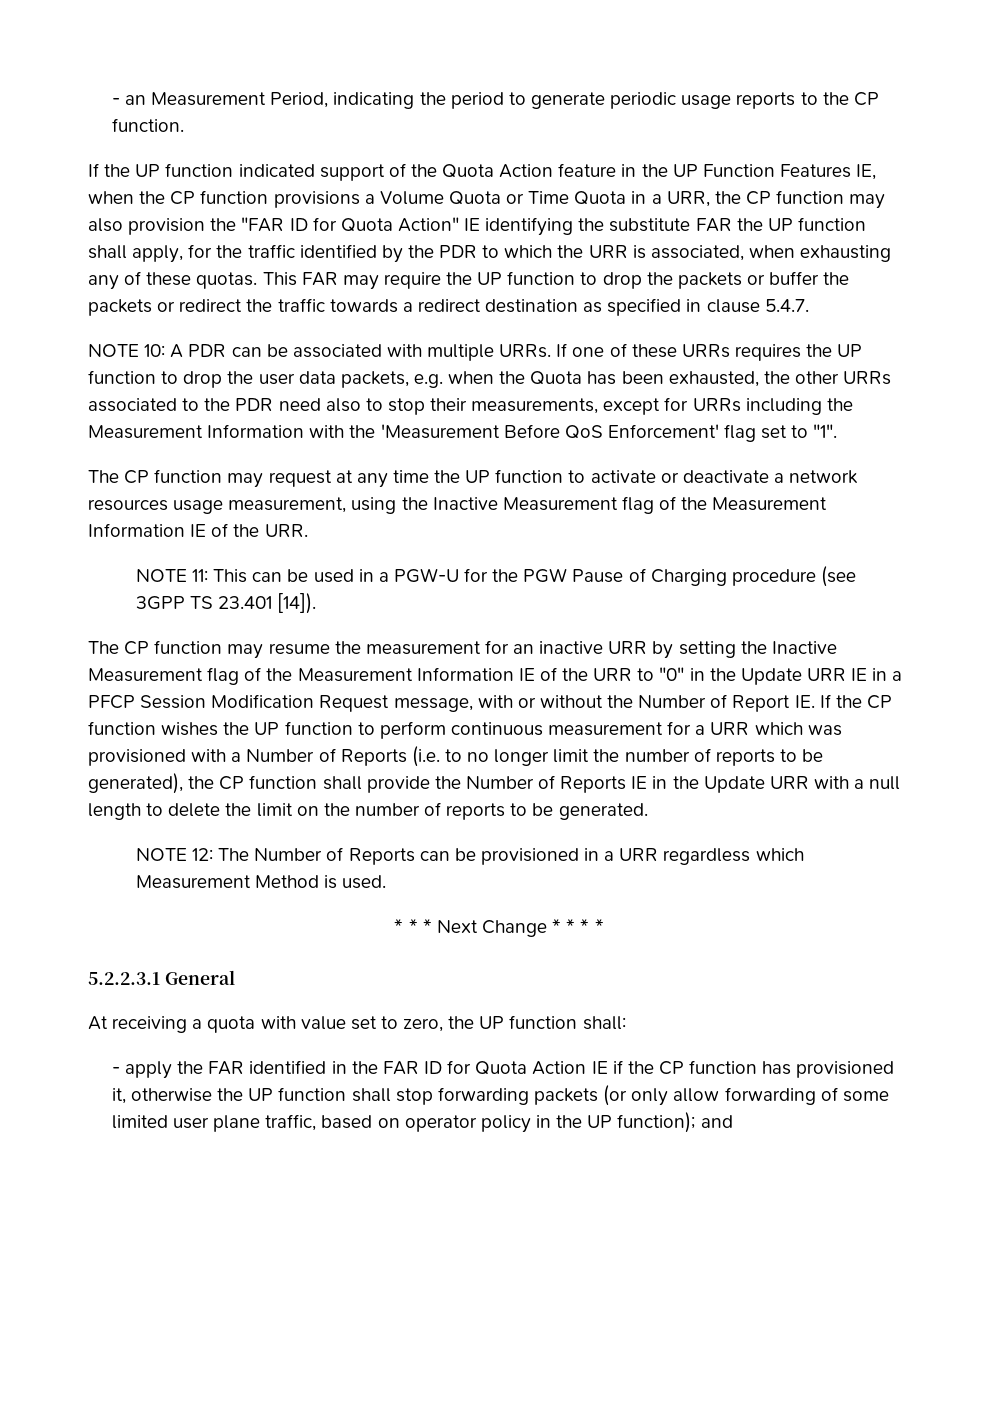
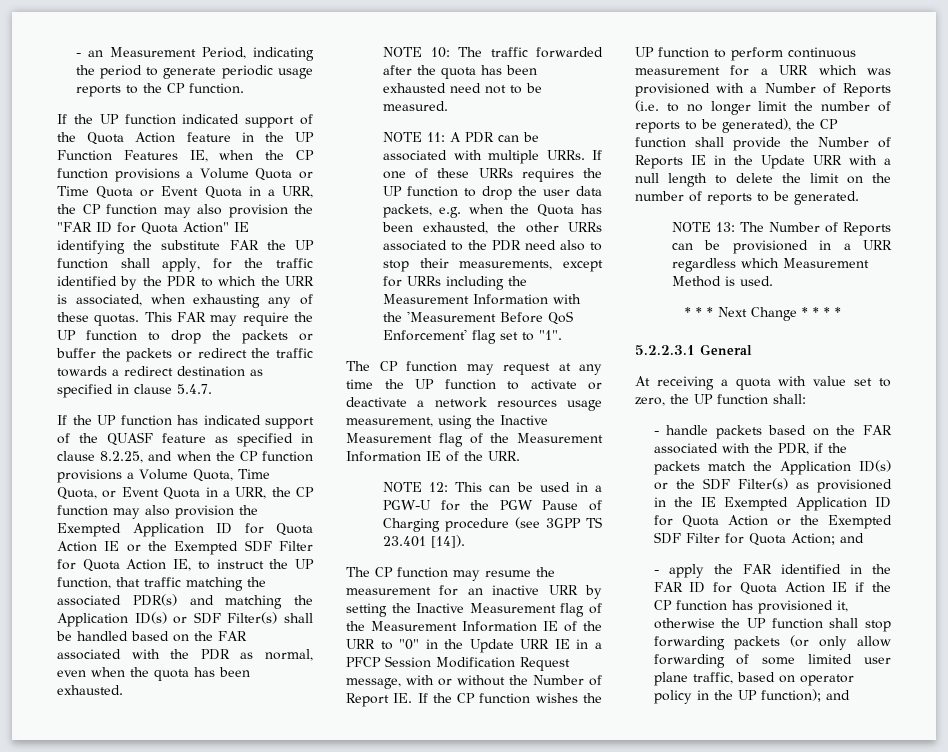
(627, 198) none -> [140,186,242,199] or Event Quota
[88,344,166,357] NOTE 10: -> [57,415,314,429] [57,432,313,447] [57,451,313,463] [57,469,270,483] [57,487,314,500] [57,505,258,519] [57,523,313,537] [57,540,313,555] [57,559,314,572] [57,577,266,591] [57,594,313,609] [57,612,313,627] [56,631,247,642] [57,649,313,661] [57,667,250,681] [57,685,123,695] [382,47,603,58] [382,65,537,79] [382,83,542,94] [382,101,448,111] [382,132,445,142] If the UP function has indicated support of the QUASF feature as specified in clause 8.2.25, and when the CP function provisions a Volume Quota, Time Quota, or Event Quota in a URR, the CP function may also provision the Exempted Application ID for Quota Action IE or the Exempted SDF Filter for Quota Action IE, to instruct the UP function, that traffic matching the associated PDR(s) and matching the Application ID(s) or SDF Filter(s) shall be handled based on the FAR associated with the PDR as normal, even when the quota has been exhausted. // NOTE 10: The traffic forwarded after the quota has been exhausted need not to be measured. // NOTE 11:
[192,569,209,582] 11: -> [429,482,449,492] 12:
[192,848,214,861] 12: -> [715,222,735,232] 13:
(626, 1023) none -> [653,425,892,439] [653,443,847,455] [653,460,891,475] [653,478,892,493] [653,497,891,511] [653,515,892,529] [653,532,864,546] // - handle packets based on the FAR associated with the PDR, if the packets match the Application ID(s) or the SDF Filter(s) as provisioned in the IE Exempted Application ID for Quota Action or the Exempted SDF Filter for Quota Action; and

